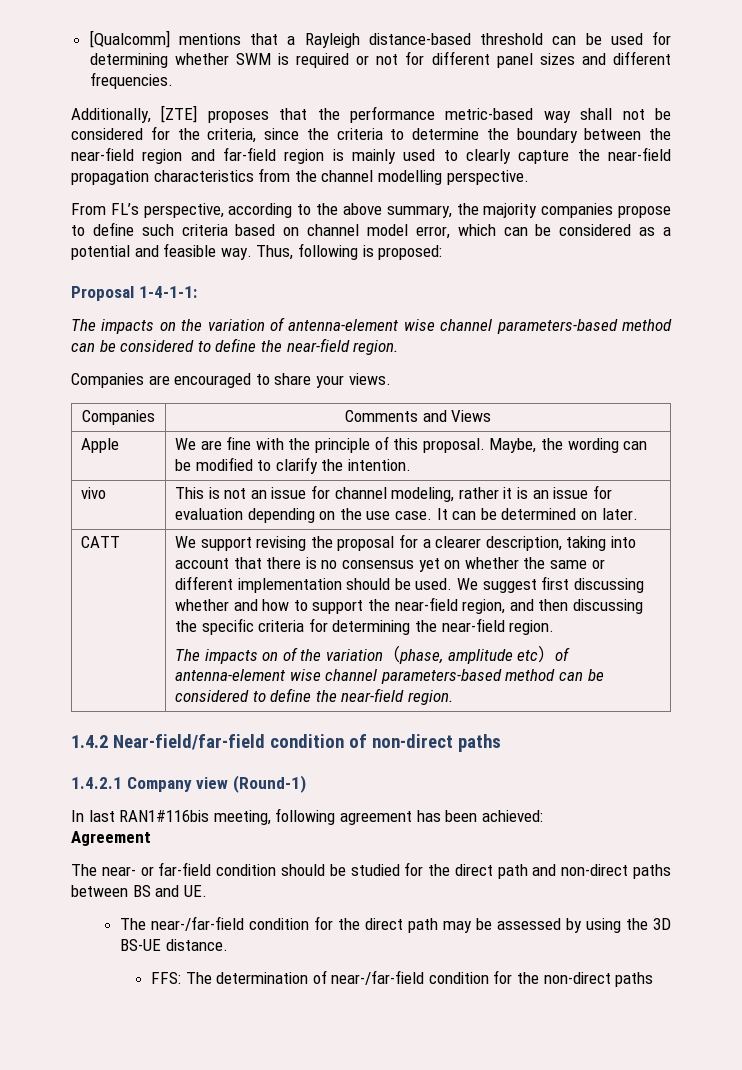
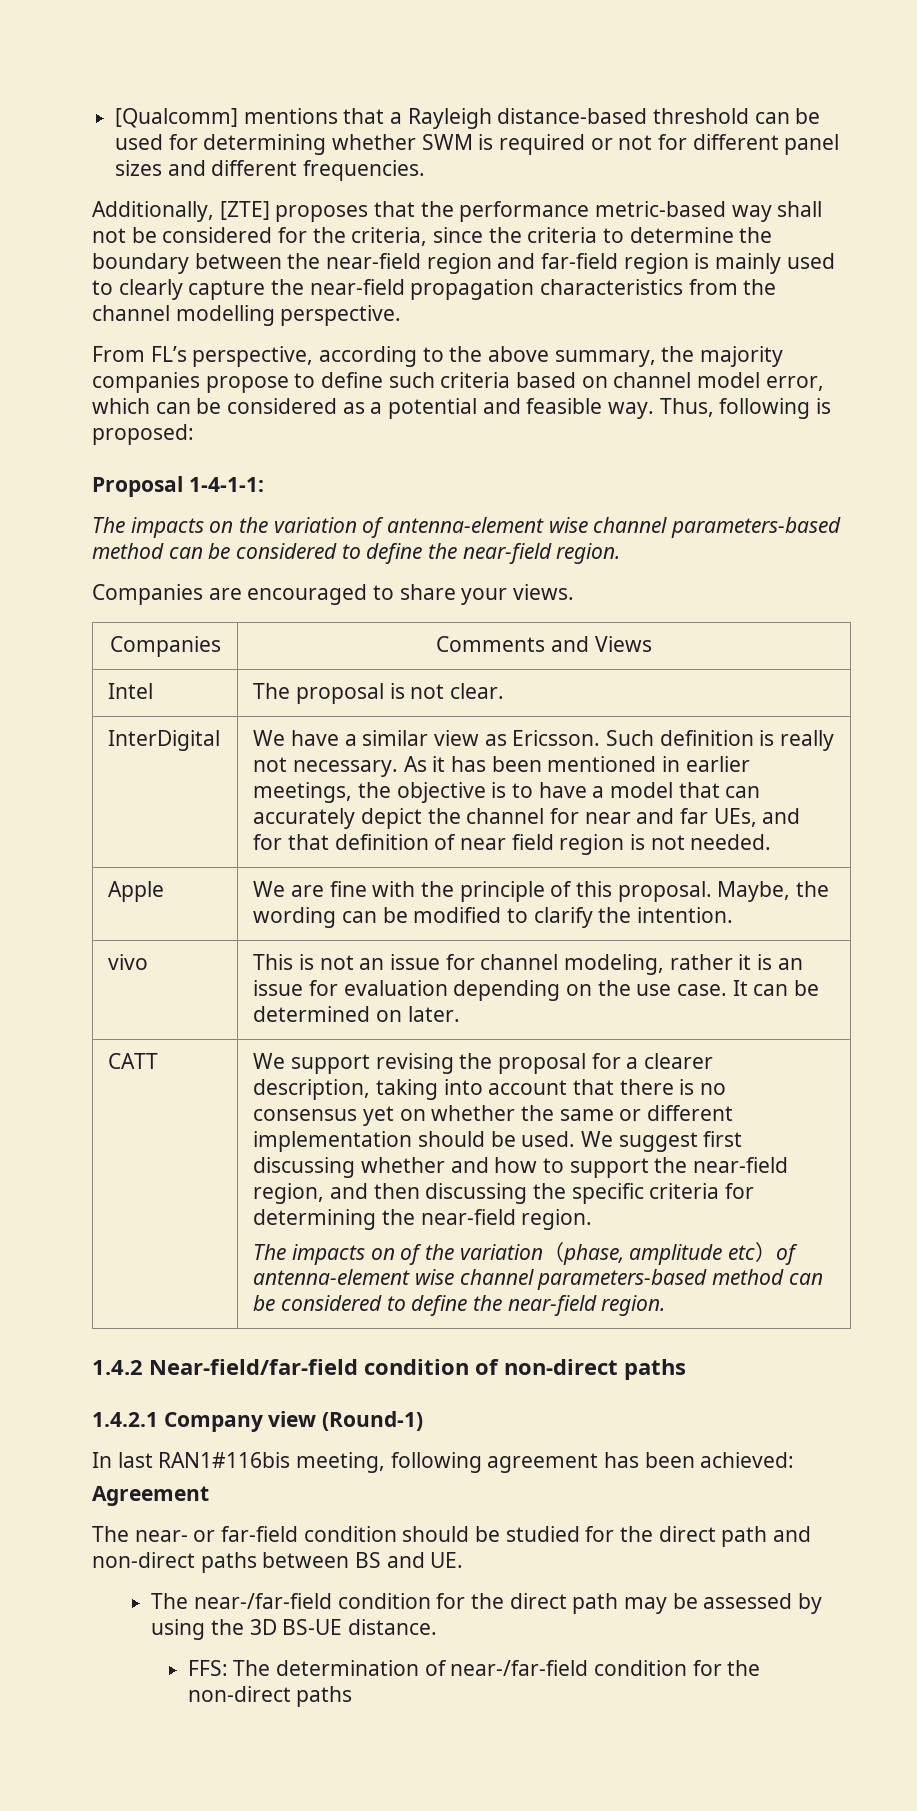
(492, 416) none -> [108,683,154,699] [253,683,504,704] [108,730,221,751] [253,730,834,751] [253,756,750,777] [253,782,761,803] [253,808,801,829] [253,834,772,855] // Intel | The proposal is not clear. // InterDigital | We have a similar view as Ericsson. Such definition is really not necessary. As it has been mentioned in earlier meetings, the objective is to have a model that can accurately depict the channel for near and far UEs, and for that definition of near field region is not needed.

